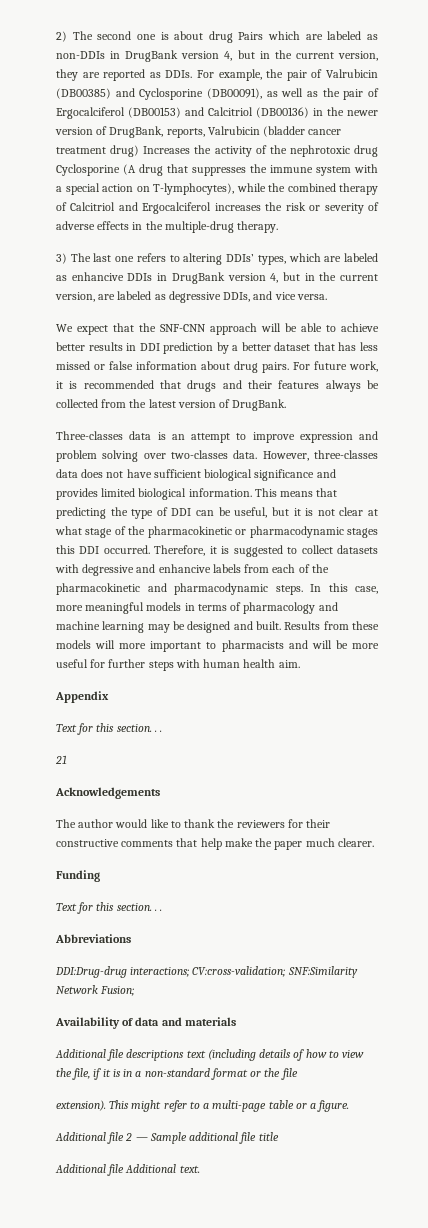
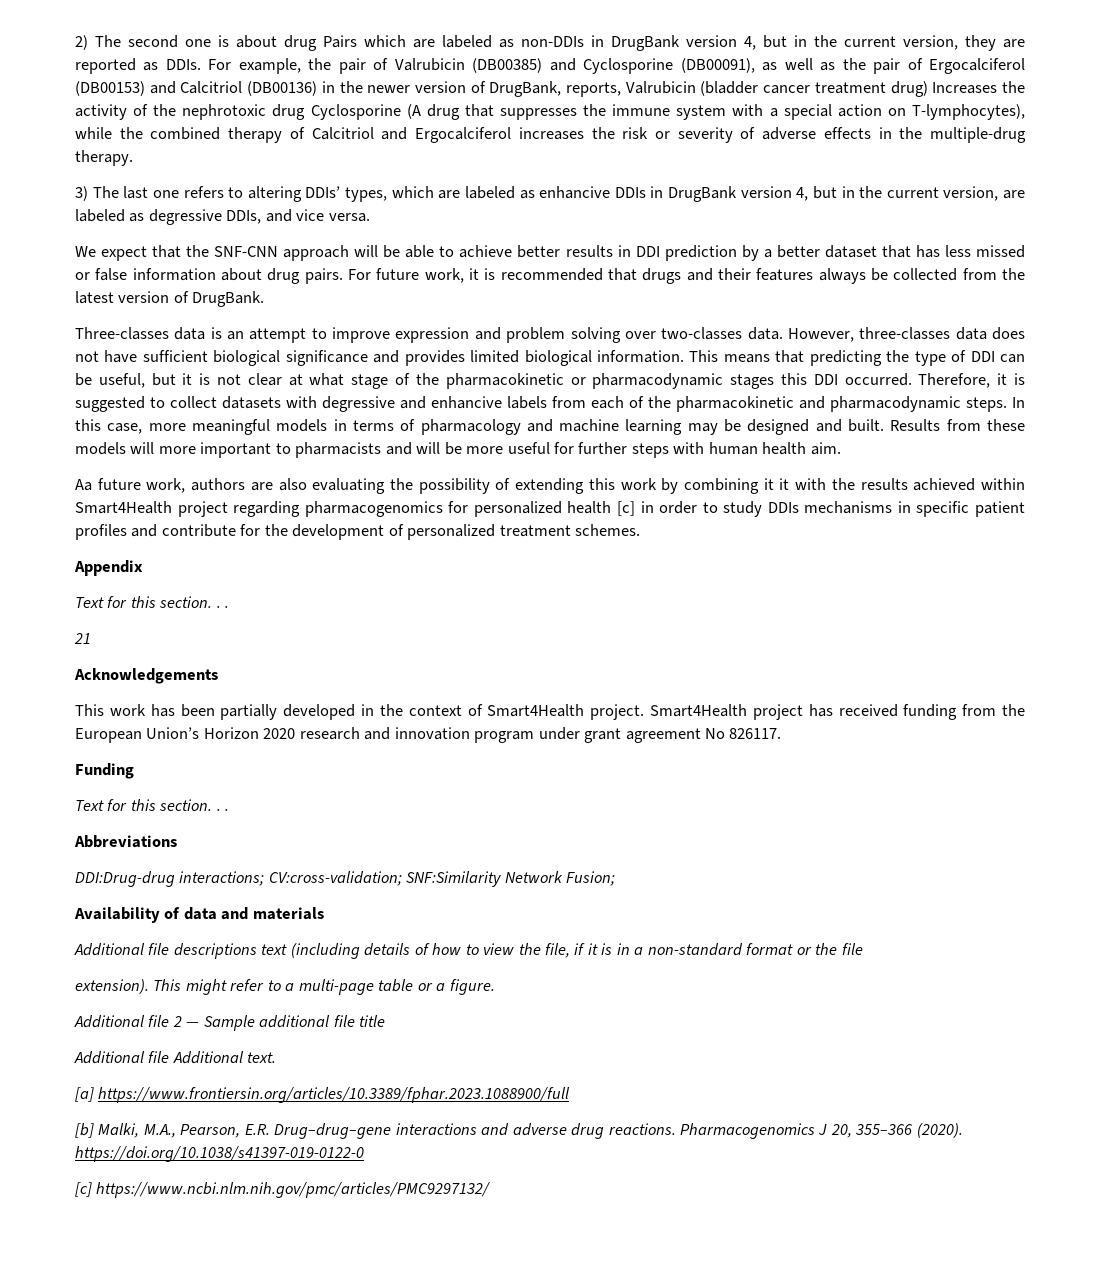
(300, 664) none -> [75,478,1025,494] [75,501,1025,517] [75,524,641,540] // Aa future work, authors are also evaluating the possibility of extending this work by combining it it with the results achieved within Smart4Health project regarding pharmacogenomics for personalized health [c] in order to study DDIs mechanisms in specific patient profiles and contribute for the development of personalized treatment schemes.
[56,819,331,828] [56,838,374,850] The author would like to thank the reviewers for their constructive comments that help make the paper much clearer. -> [75,704,1026,720] [75,727,782,743] This work has been partially developed in the context of Smart4Health project. Smart4Health project has received funding from the European Union’s Horizon 2020 research and innovation program under grant agreement No 826117.
(200, 1169) none -> [75,1087,571,1103] [75,1123,963,1139] [75,1146,364,1162] [75,1182,491,1198] // [a] https://www.frontiersin.org/articles/10.3389/fphar.2023.1088900/full // [b] Malki, M.A., Pearson, E.R. Drug–drug–gene interactions and adverse drug reactions. Pharmacogenomics J 20, 355–366 (2020). https://doi.org/10.1038/s41397-019-0122-0 // [c] https://www.ncbi.nlm.nih.gov/pmc/articles/PMC9297132/

